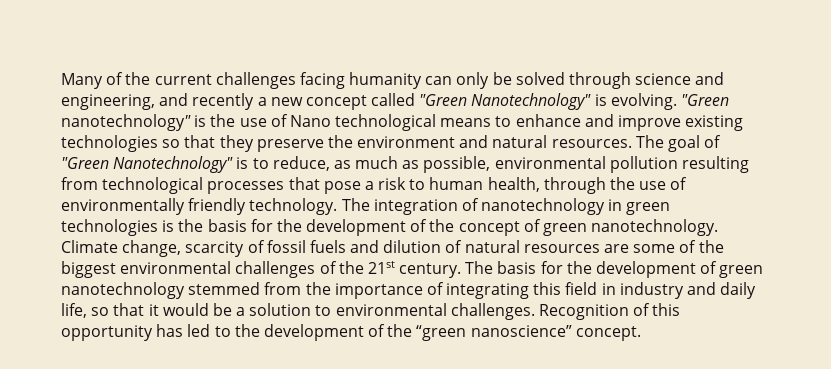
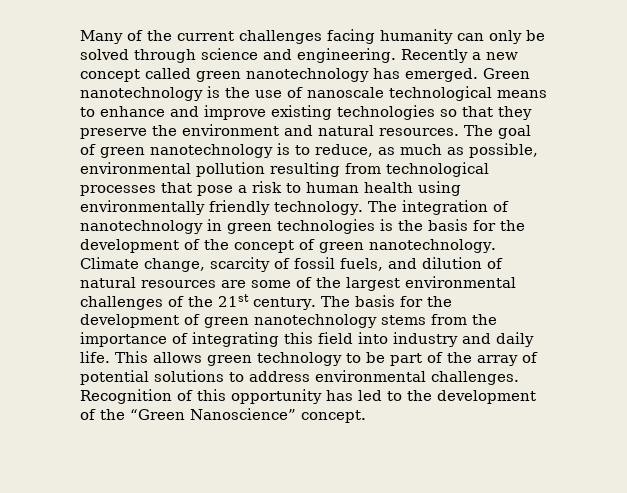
[61,93,255,110] engineering, and recently -> [297,48,468,63] engineering. Recently
[419,93,730,110] [61,114,191,131] "Green Nanotechnology" is evolving. "Green nanotechnology" -> [196,68,530,82] [80,87,203,101] green nanotechnology has emerged. Green nanotechnology
[289,115,331,127] Nano -> [307,87,384,98] nanoscale
[61,156,234,173] "Green Nanotechnology" -> [100,144,273,158] green nanotechnology
[487,177,688,194] health, through the use of -> [364,181,461,196] health using
[309,240,346,253] fuels -> [340,258,383,271] fuels,
[61,261,116,278] biggest -> [346,277,400,291] largest
[188,282,261,295] stemmed -> [381,315,426,325] stems
[601,283,616,295] in -> [358,332,388,344] into
[61,303,332,318] life, so that it would be a solution to -> [80,351,538,366] [80,370,310,385] life. This allows green technology to be part of the array of potential solutions to address
[416,325,572,341] “green nanoscience” -> [130,408,296,420] “Green Nanoscience”

